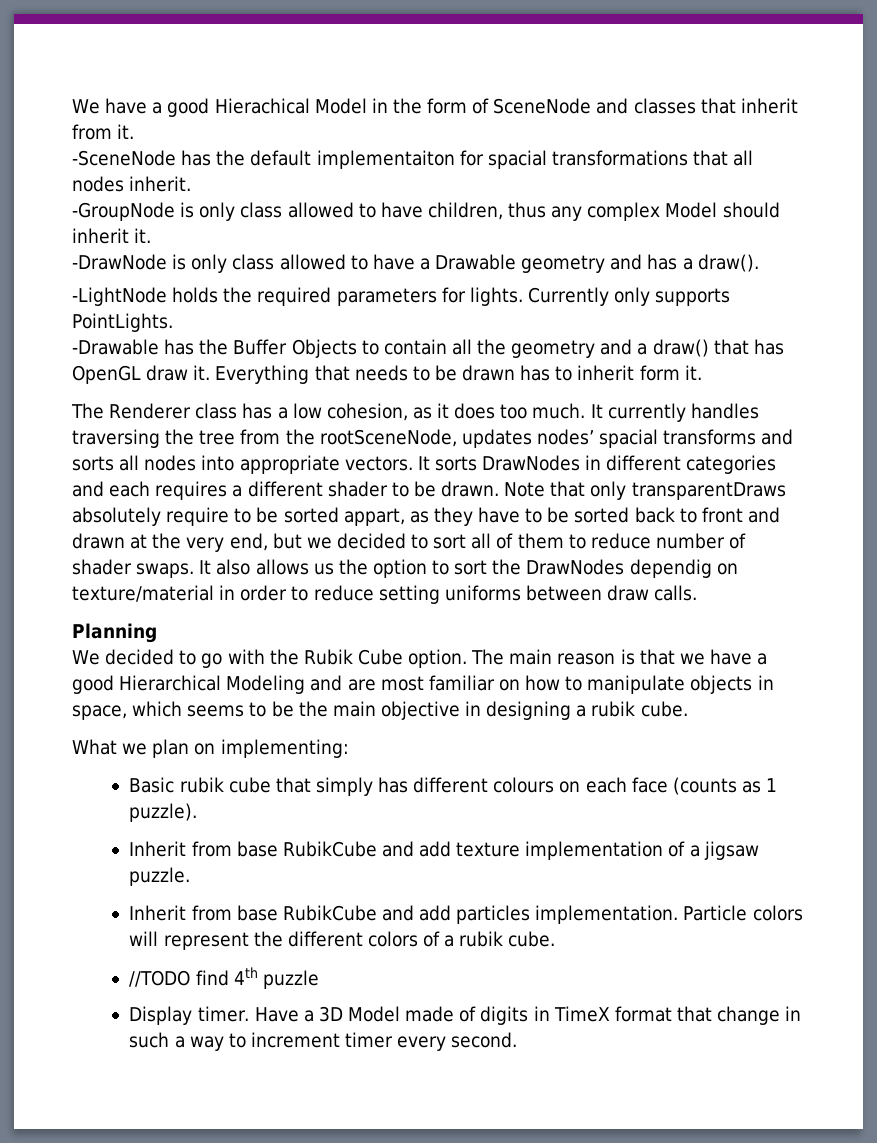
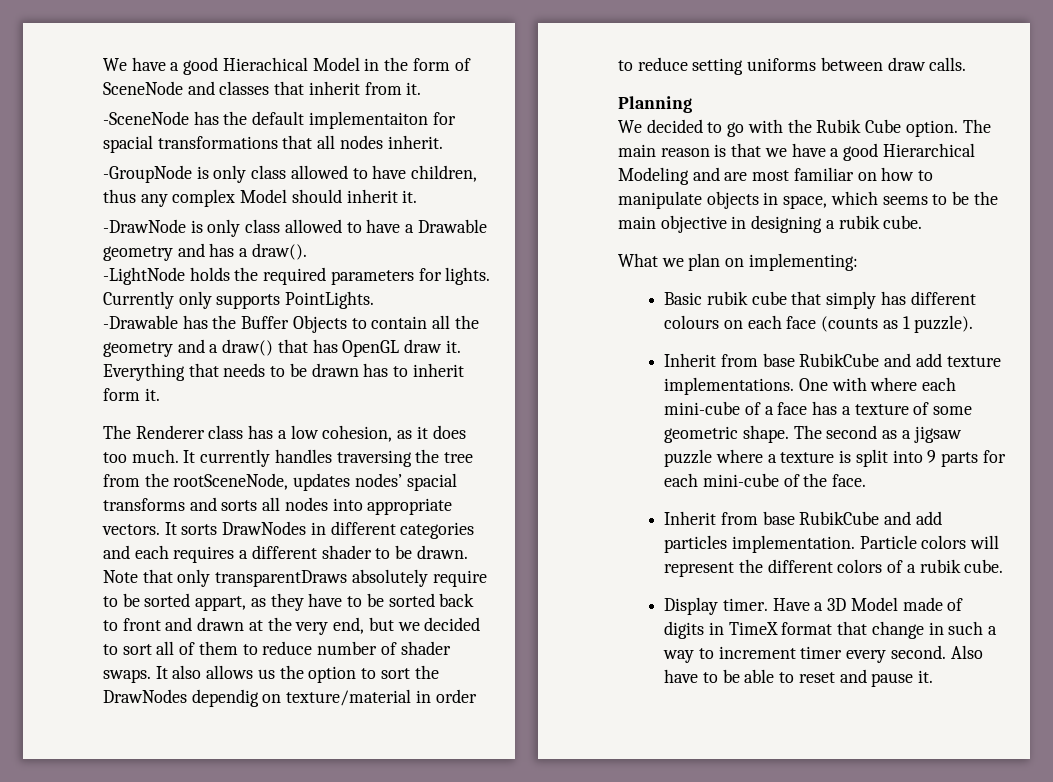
[525,841,759,860] [129,867,191,886] implementation of a jigsaw puzzle. -> [664,377,957,395] [664,401,973,415] [664,425,962,443] [664,449,1006,467] [664,473,867,487] implementations. One with where each mini-cube of a face has a texture of some geometric shape. The second as a jigsaw puzzle where a texture is split into 9 parts for each mini-cube of the face.
[129,967,319,989] // //TODO find 4th puzzle -> (1004, 566) none
(518, 1040) none -> [950,645,983,659] [664,669,934,687] Also have to be able to reset and pause it.

